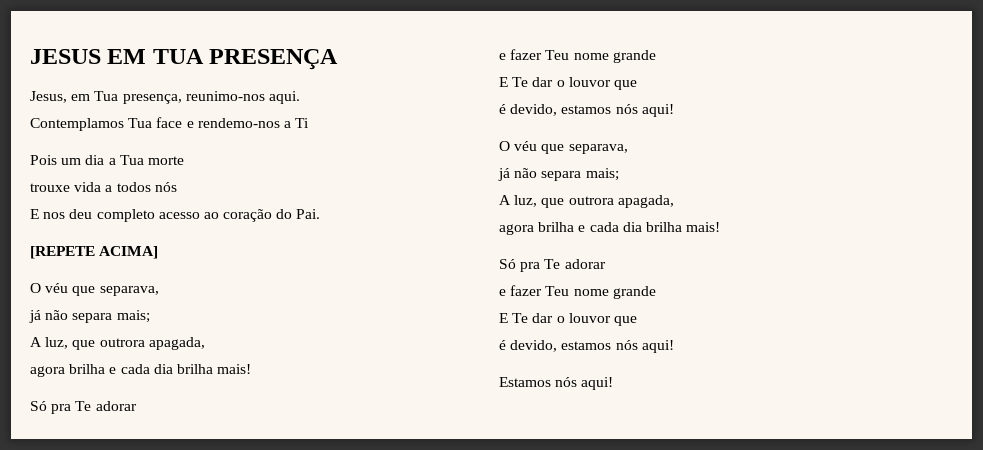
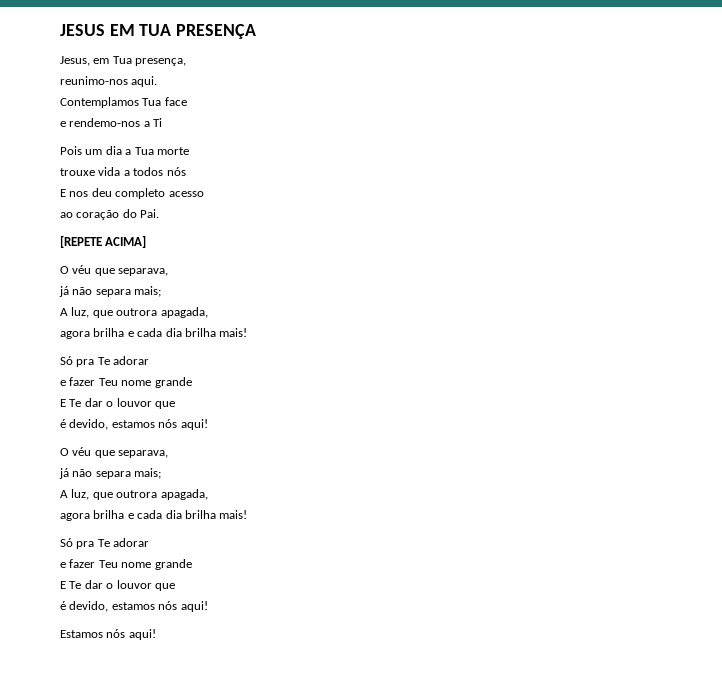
(182, 99) none -> (187, 62) //
(183, 122) none -> (187, 101) //
(200, 215) none -> (204, 194) //

